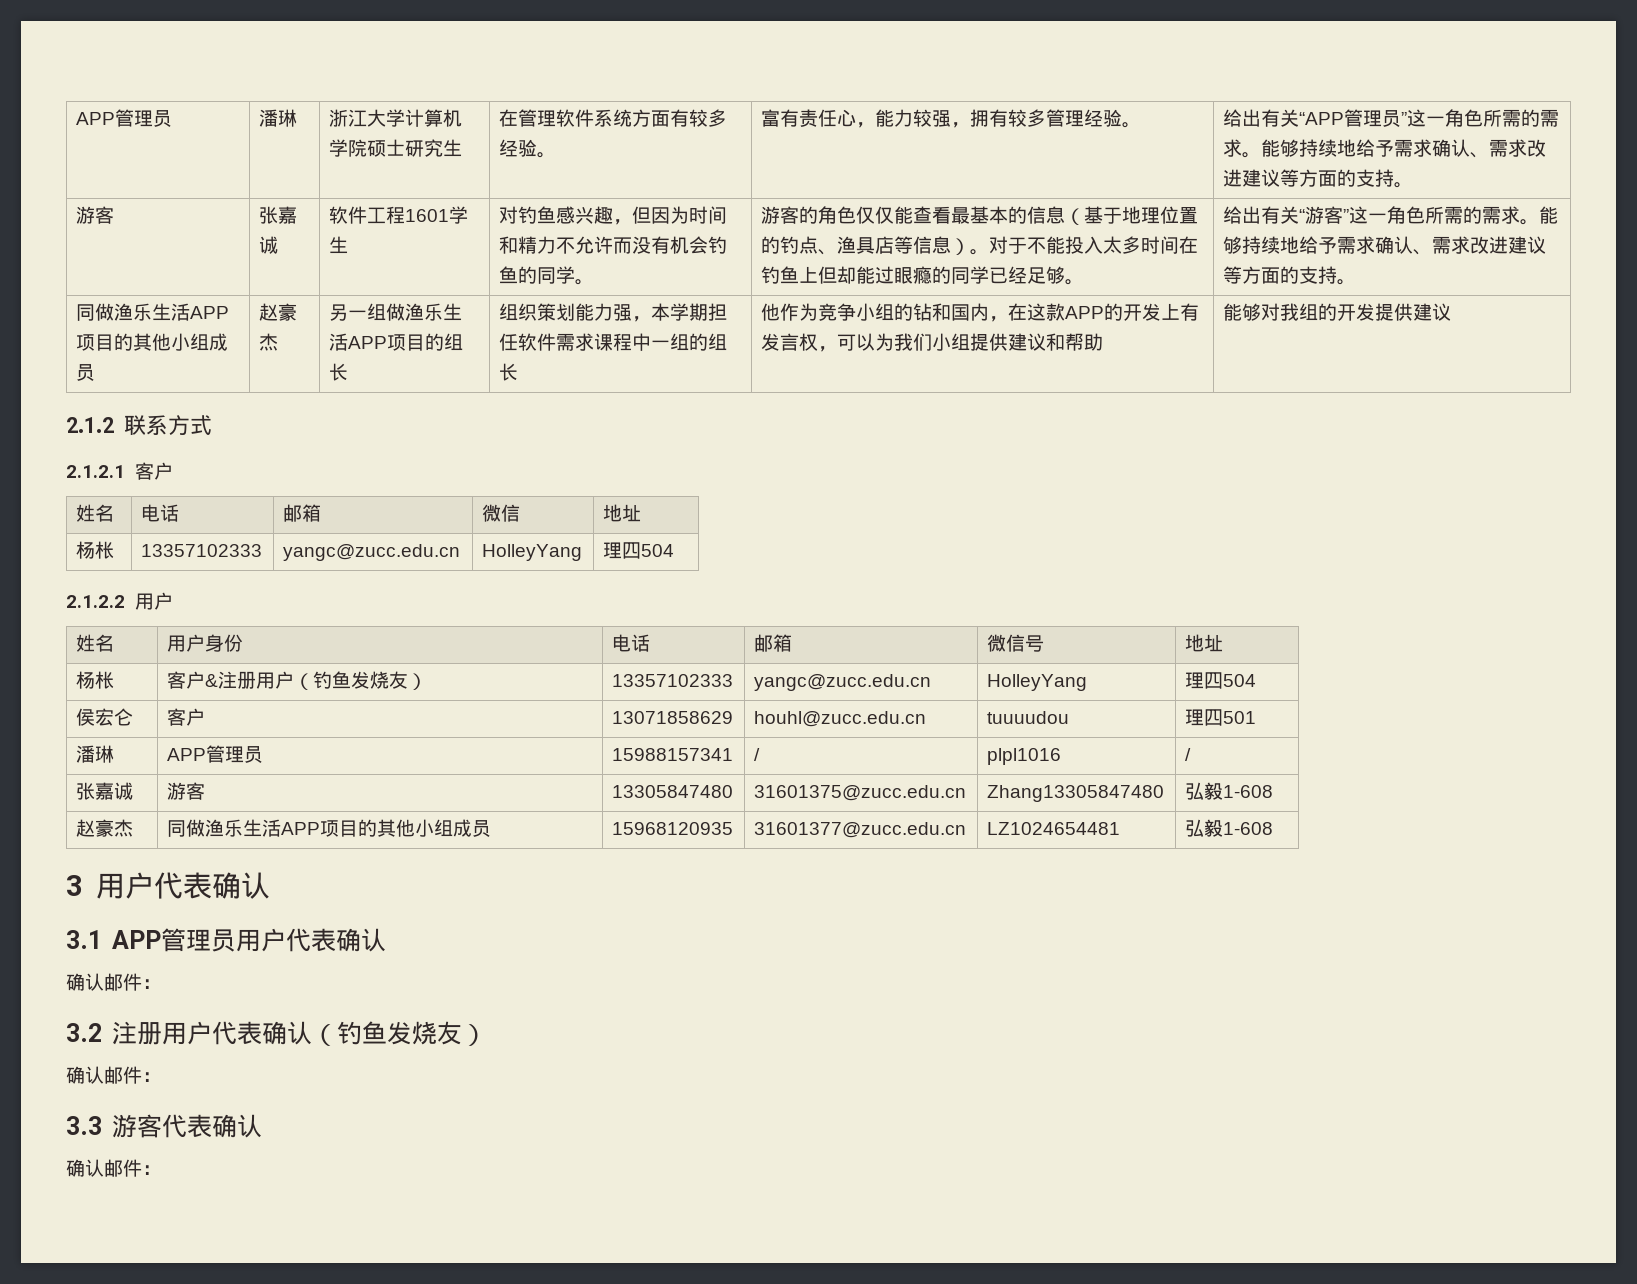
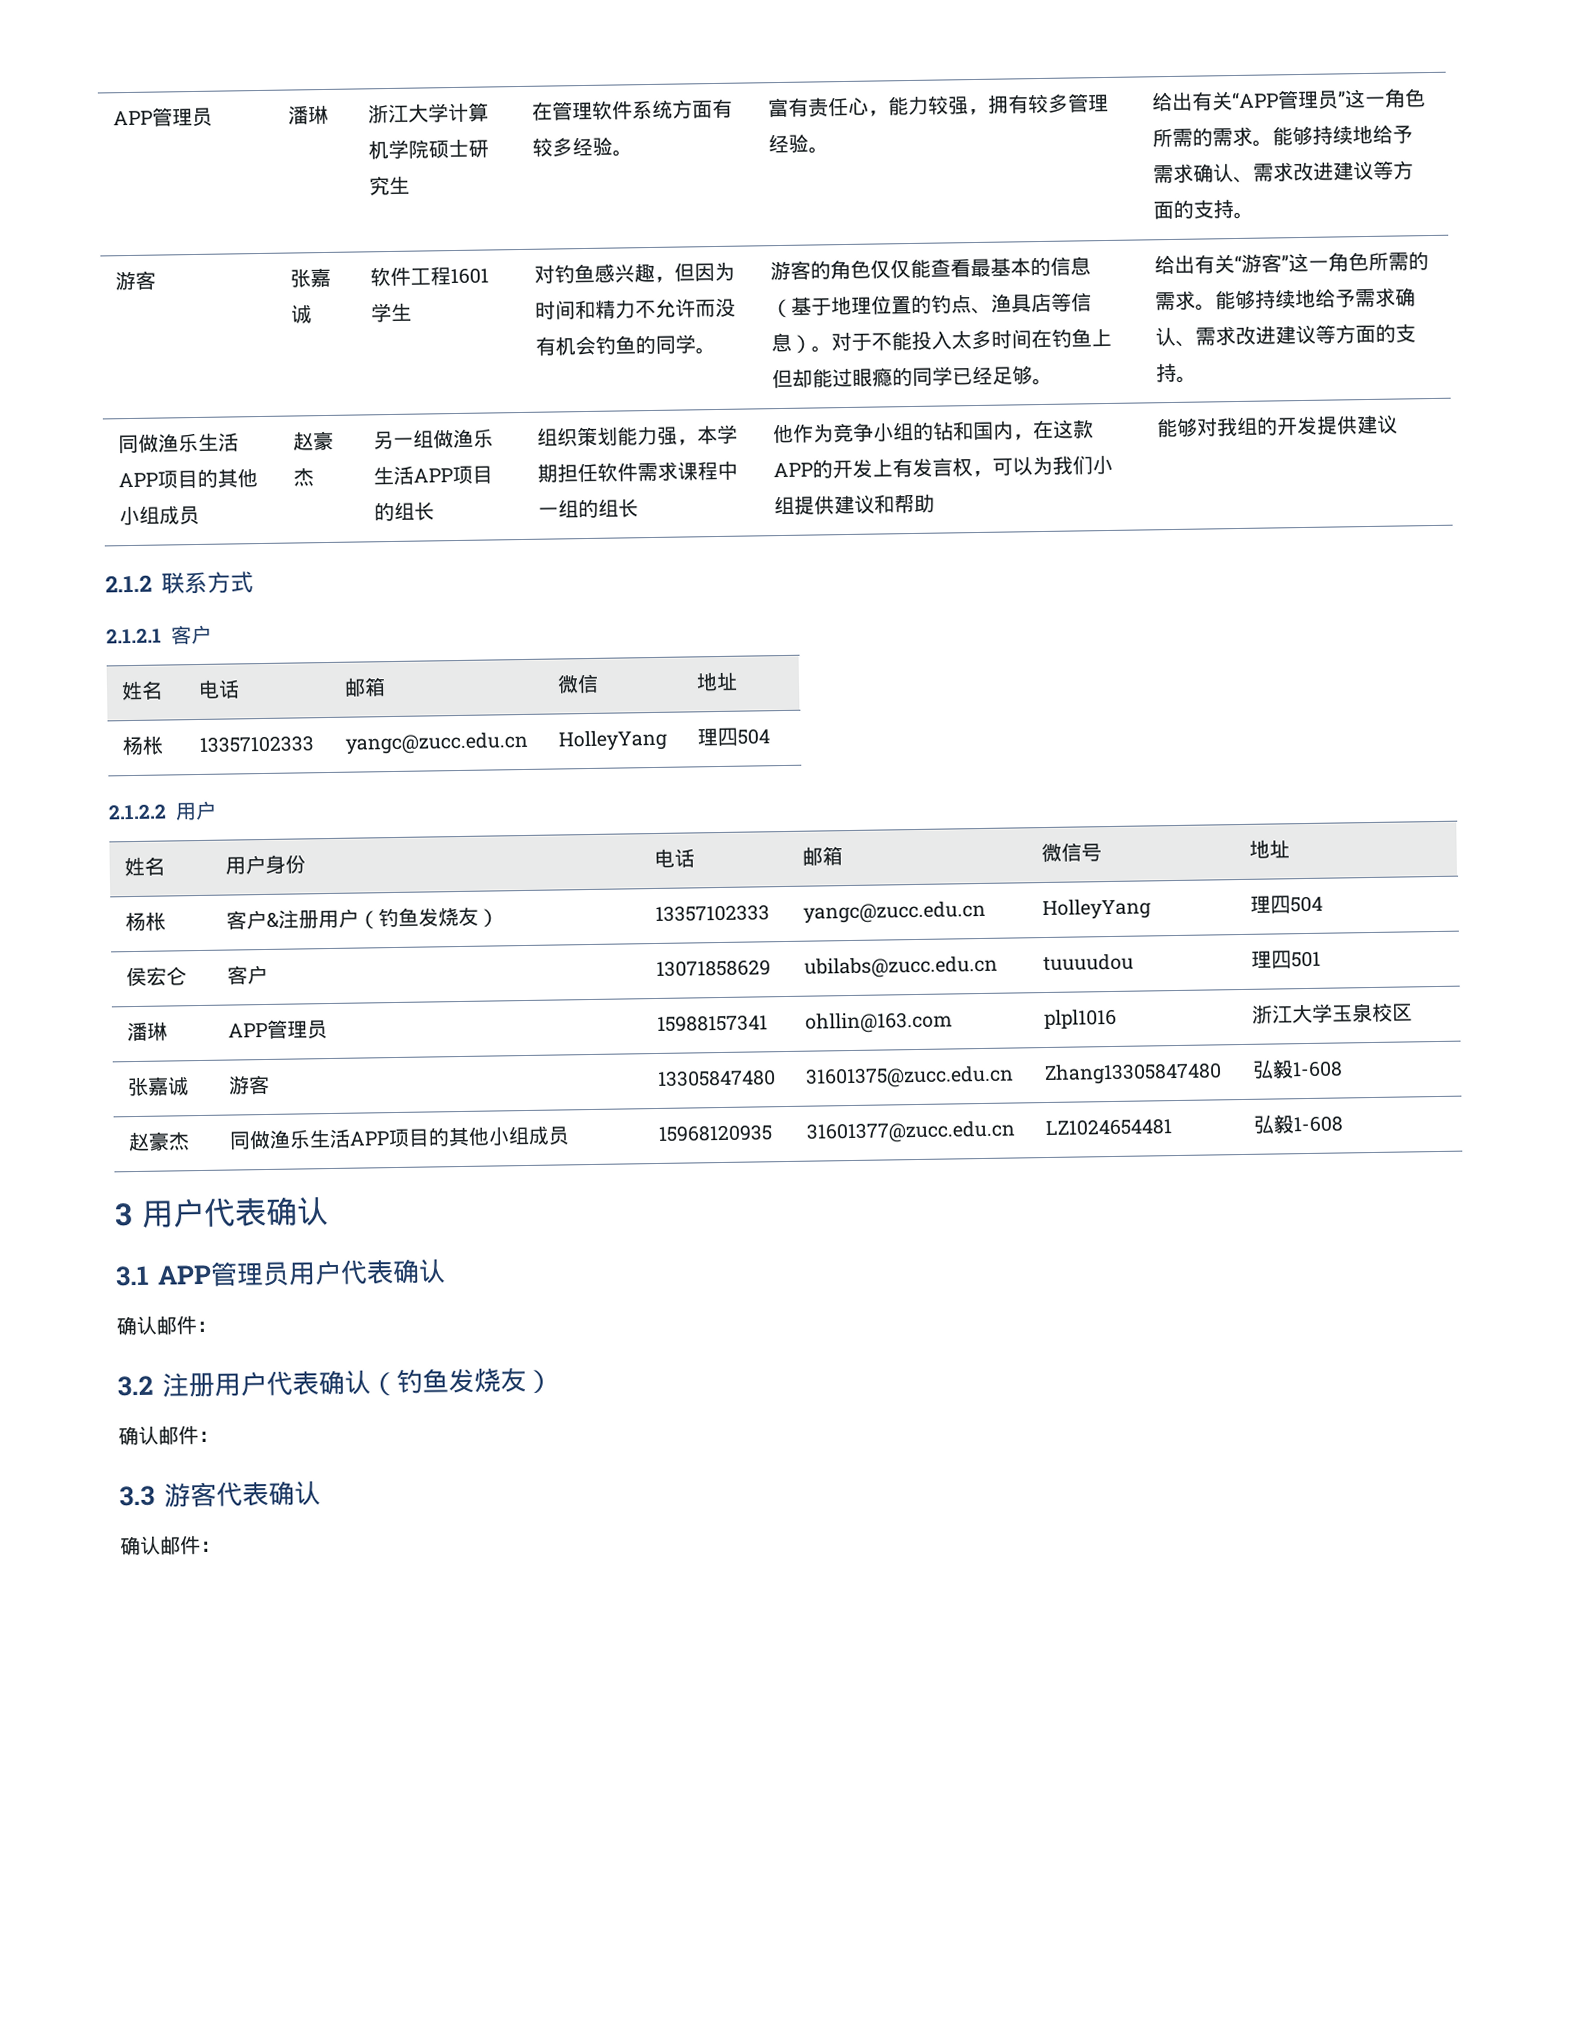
[754,711,927,727] houhl@zucc.edu.cn -> [804,955,999,979] ubilabs@zucc.edu.cn
[754,748,761,761] / -> [805,1011,954,1034] ohllin@163.com
[1185,748,1192,761] / -> [1251,1002,1414,1024] 浙江大学玉泉校区

